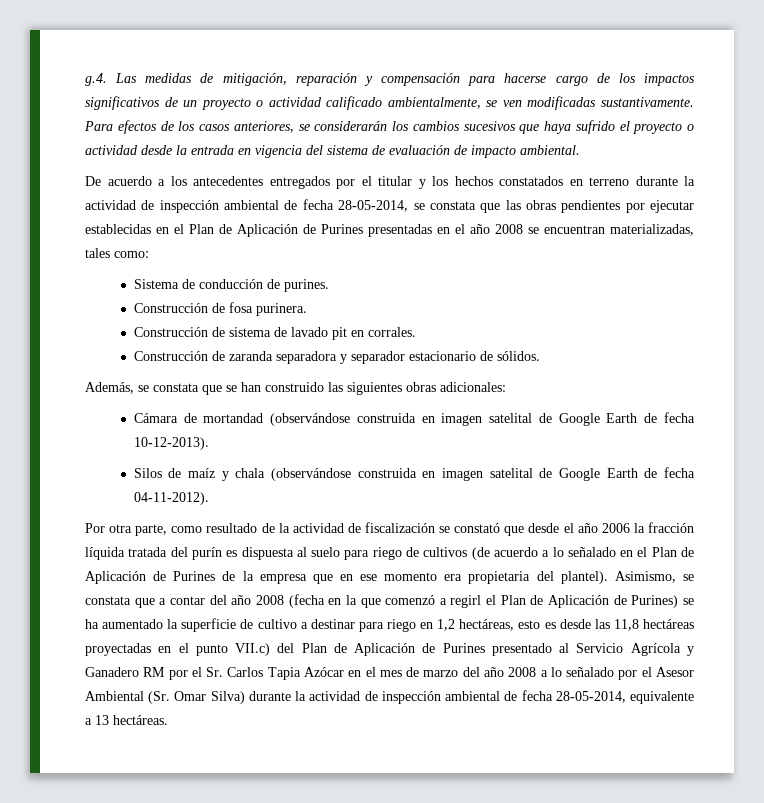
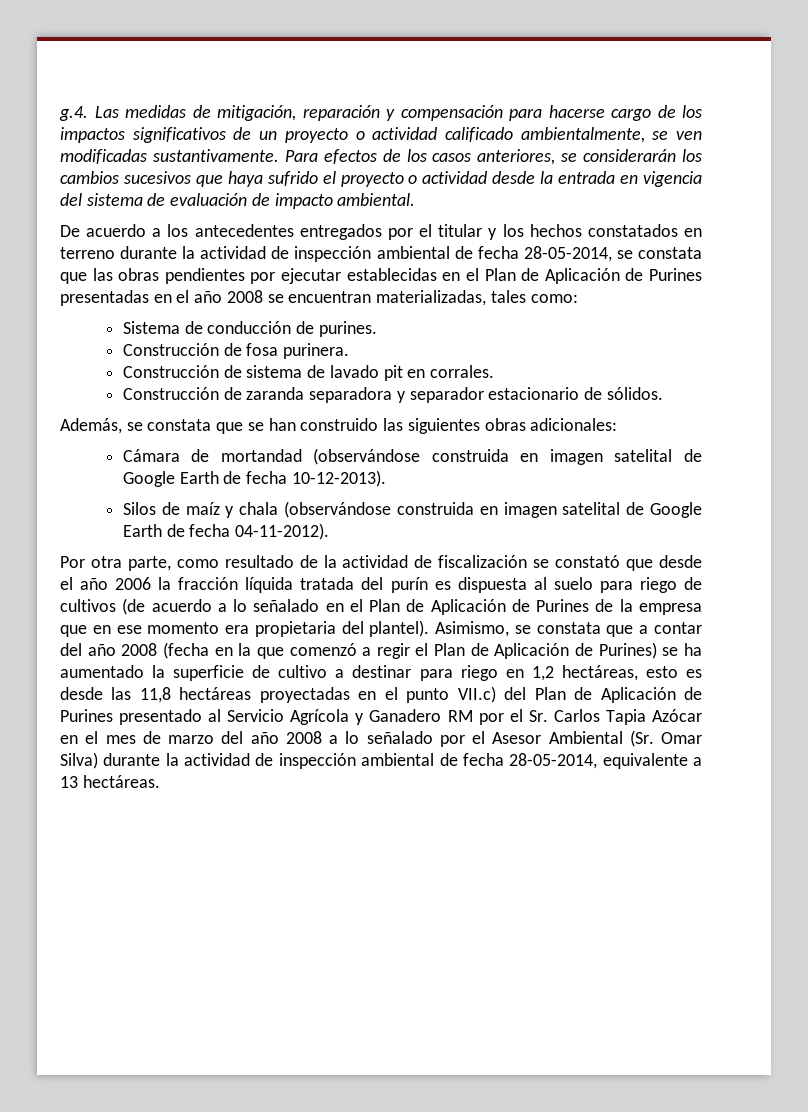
[450,595,482,608] regirl -> [376,643,410,659] regir

